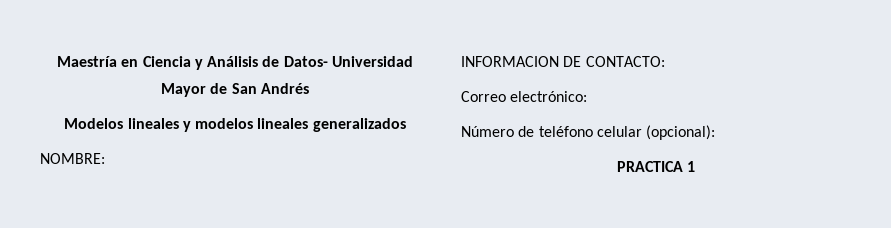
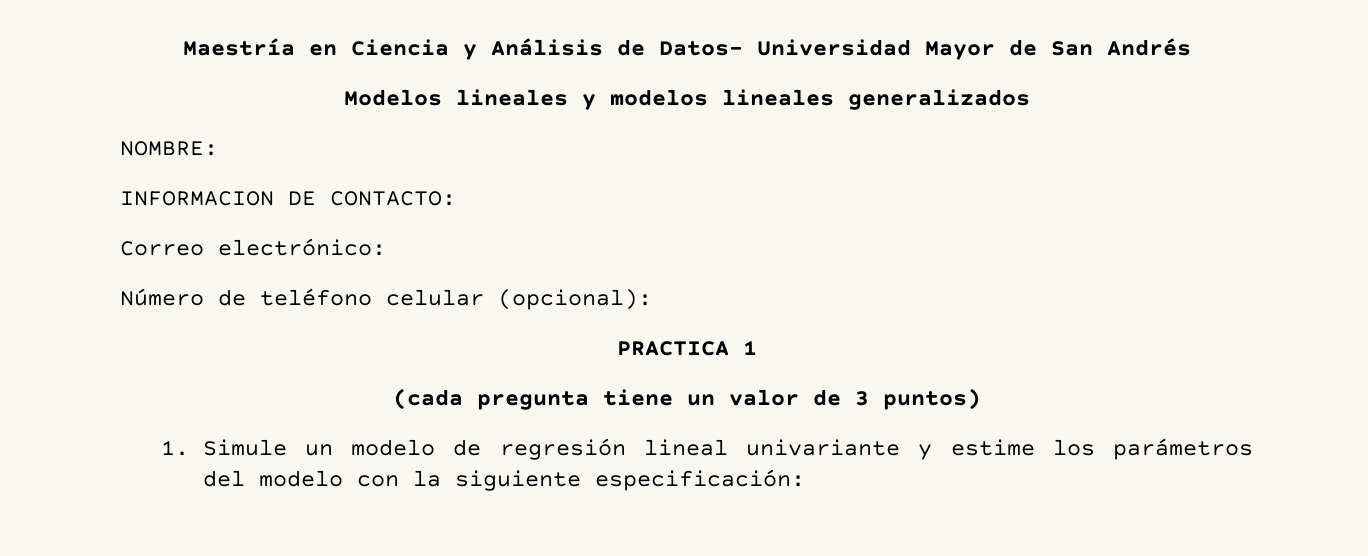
(696, 166) none -> [392,388,981,410] [161,438,1253,460] [202,469,805,491] // (cada pregunta tiene un valor de 3 puntos) // 1. Simule un modelo de regresión lineal univariante y estime los parámetros del modelo con la siguiente especificación:

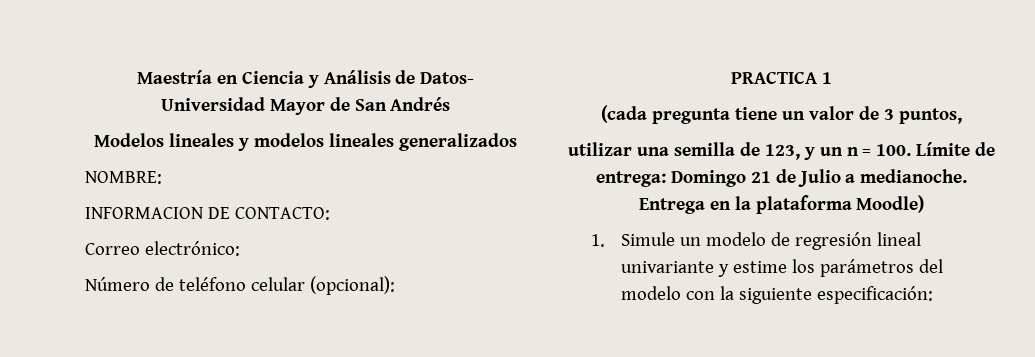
[882,388,981,410] puntos) -> [898,108,962,124] [567,142,996,160] [595,169,968,187] [638,195,925,214] puntos, // utilizar una semilla de 123, y un n = 100. Límite de entrega: Domingo 21 de Julio a medianoche. Entrega en la plataforma Moodle)

